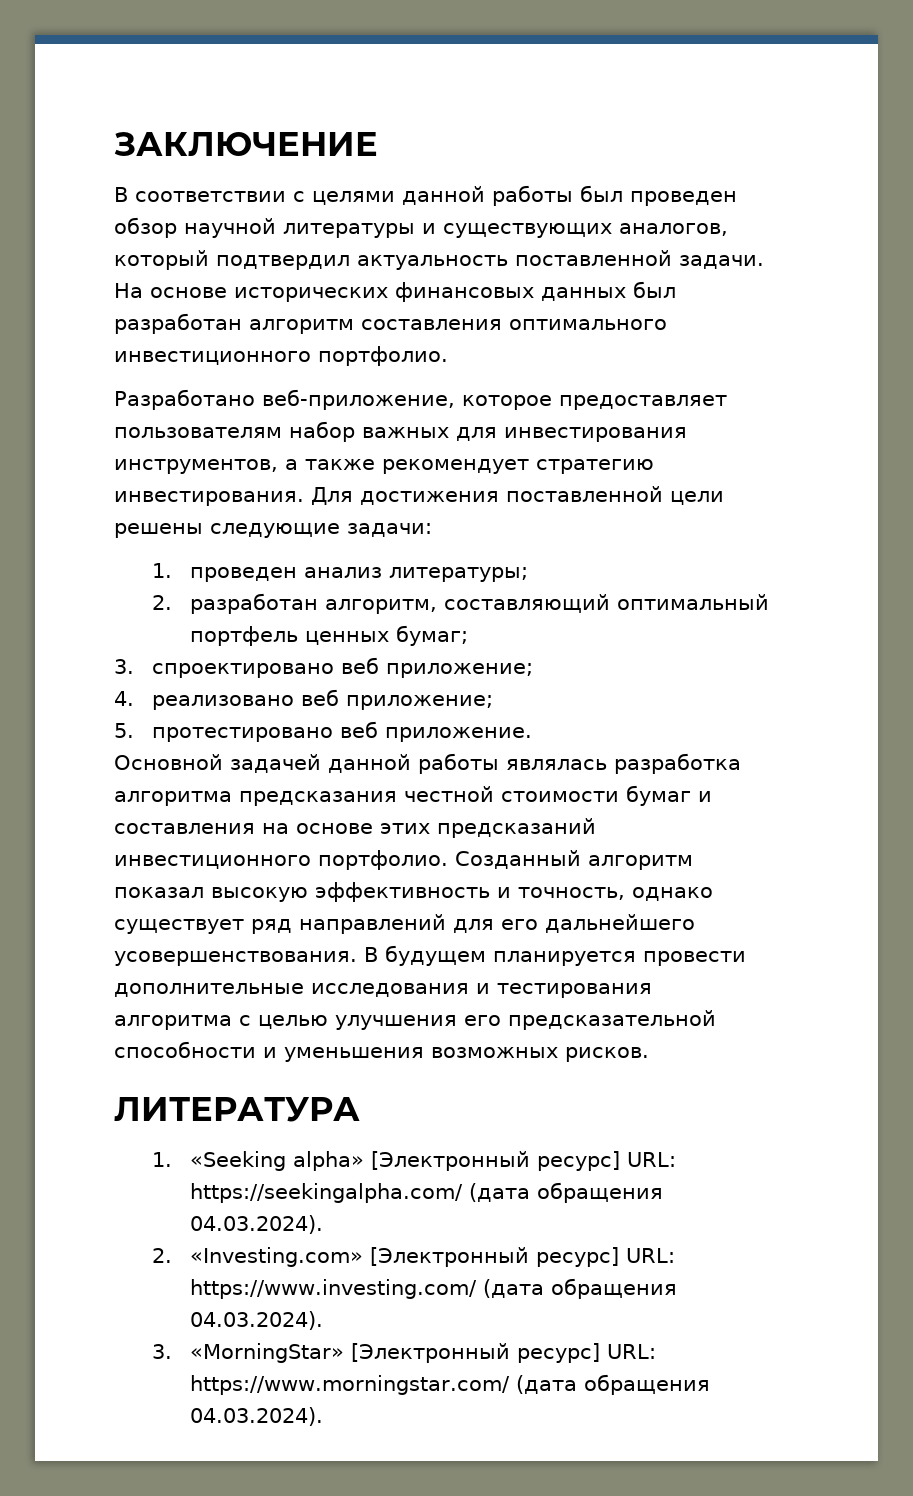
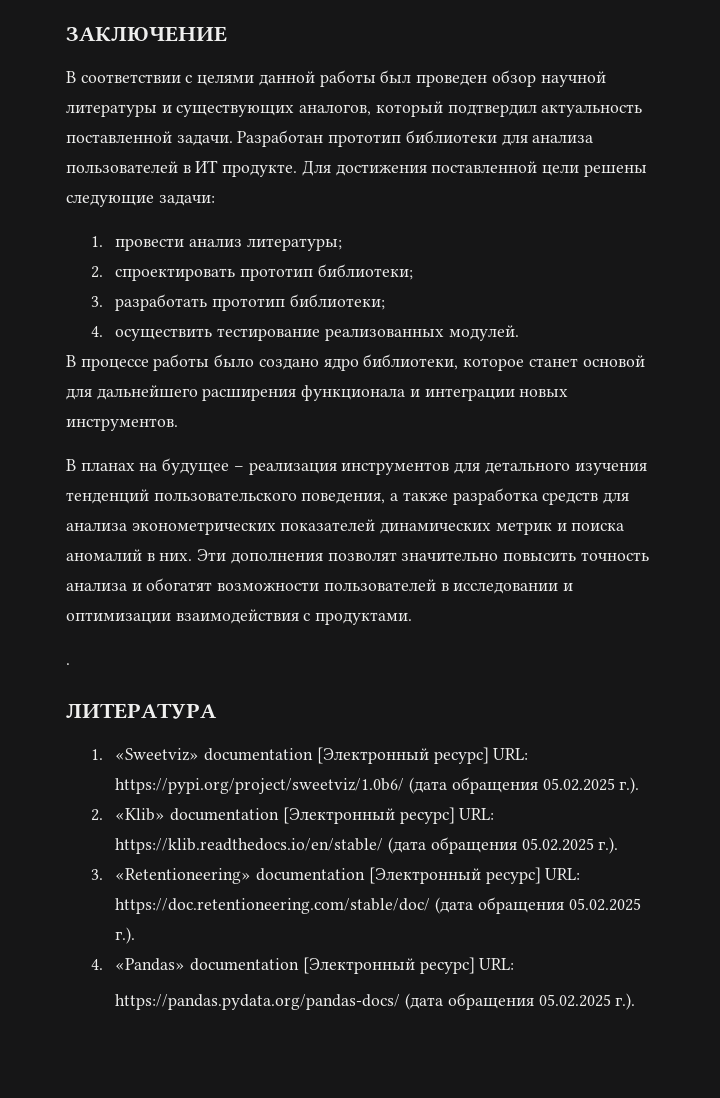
[114,281,676,302] [114,313,667,334] [114,346,448,366] [114,389,727,410] [114,421,687,442] [114,459,654,474] [114,491,304,506] На основе исторических финансовых данных был разработан алгоритм составления оптимального инвестиционного портфолио. // Разработано веб-приложение, которое предоставляет пользователям набор важных для инвестирования инструментов, а также рекомендует стратегию инвестирования. -> [237,130,594,147] [66,160,298,177] Разработан прототип библиотеки для анализа пользователей в ИТ продукте.
[189,567,297,582] проведен -> [115,238,185,251] провести
[189,593,769,614] [189,625,468,646] [114,657,533,678] [114,689,493,710] [114,721,532,742] [114,753,741,774] [114,785,712,806] [114,818,596,838] [114,850,693,870] [114,882,713,902] [114,914,695,934] [114,945,746,966] [114,983,652,998] [114,1010,716,1030] [114,1041,649,1062] разработан алгоритм, составляющий оптимальный портфель ценных бумаг; // 3. спроектировано веб приложение; // 4. реализовано веб приложение; // 5. протестировано веб приложение. // Основной задачей данной работы являлась разработка алгоритма предсказания честной стоимости бумаг и составления на основе этих предсказаний инвестиционного портфолио. Созданный алгоритм показал высокую эффективность и точность, однако существует ряд направлений для его дальнейшего усовершенствования. В будущем планируется провести дополнительные исследования и тестирования алгоритма с целью улучшения его предсказательной способности и уменьшения возможных рисков. -> [115,264,413,281] [90,294,385,311] [90,325,519,341] [66,354,645,371] [66,385,569,401] [66,418,178,431] [66,458,647,475] [66,488,630,505] [66,519,625,535] [66,549,649,564] [66,578,574,594] [66,609,413,625] [66,663,70,665] спроектировать прототип библиотеки; // 3. разработать прототип библиотеки; // 4. осуществить тестирование реализованных модулей. // В процессе работы было создано ядро библиотеки, которое станет основой для дальнейшего расширения функционала и интеграции новых инструментов. // В планах на будущее – реализация инструментов для детального изучения тенденций пользовательского поведения, а также разработка средств для анализа эконометрических показателей динамических метрик и поиска аномалий в них. Эти дополнения позволят значительно повысить точность анализа и обогатят возможности пользователей в исследовании и оптимизации взаимодействия с продуктами. // .
[189,1151,676,1171] [189,1182,663,1203] [189,1215,323,1234] [151,1247,675,1267] [189,1278,677,1299] [189,1311,323,1330] [151,1343,656,1363] [189,1374,710,1395] [189,1407,323,1426] «Seeking alpha» [Электронный ресурс] URL: https://seekingalpha.com/ (дата обращения 04.03.2024). // 2. «Investing.com» [Электронный ресурс] URL: https://www.investing.com/ (дата обращения 04.03.2024). // 3. «MorningStar» [Электронный ресурс] URL: https://www.morningstar.com/ (дата обращения 04.03.2024). -> [115,747,529,764] [115,777,640,794] [90,807,495,824] [115,837,619,854] [90,867,581,884] [115,897,641,914] [115,927,136,944] [90,957,515,974] [115,993,636,1010] «Sweetviz» documentation [Электронный ресурс] URL: https://pypi.org/project/sweetviz/1.0b6/ (дата обращения 05.02.2025 г.). // 2. «Klib» documentation [Электронный ресурс] URL: https://klib.readthedocs.io/en/stable/ (дата обращения 05.02.2025 г.). // 3. «Retentioneering» documentation [Электронный ресурс] URL: https://doc.retentioneering.com/stable/doc/ (дата обращения 05.02.2025 г.). // 4. «Pandas» documentation [Электронный ресурс] URL: // https://pandas.pydata.org/pandas-docs/ (дата обращения 05.02.2025 г.).

